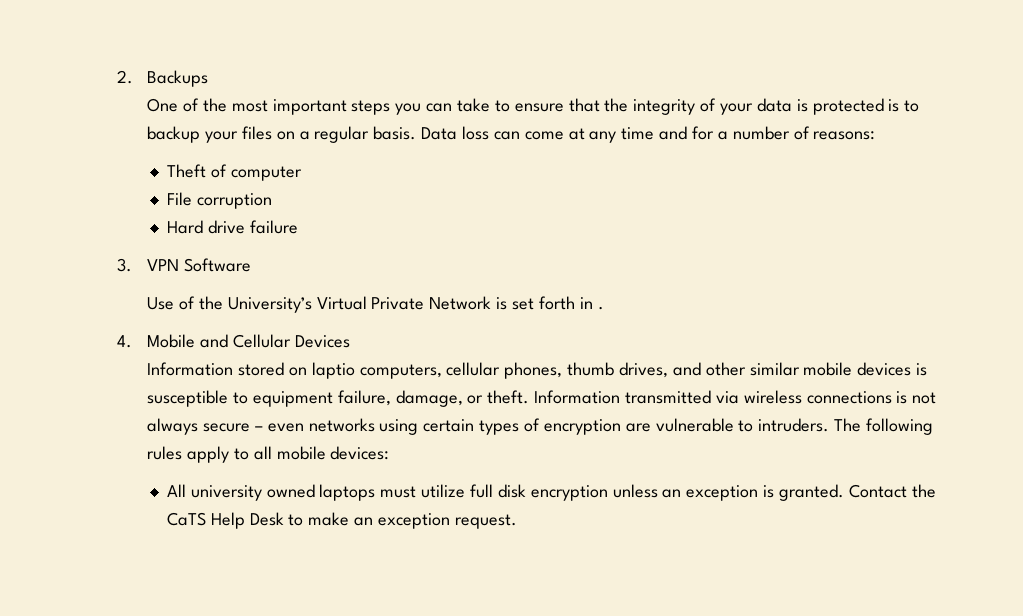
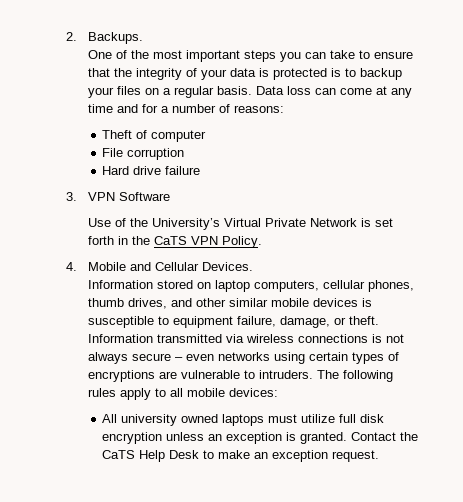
[147,70,209,87] Backups -> [87,32,143,44] Backups.
[597,306,604,310] . -> [131,236,262,248] the CaTS VPN Policy.
[294,335,350,348] Devices -> [201,262,253,271] Devices.
[311,362,355,379] laptio -> [214,280,250,292] laptop
[543,419,621,435] encryption -> [87,370,155,382] encryptions

